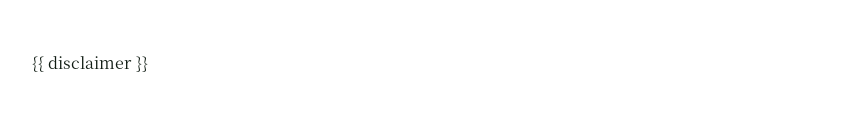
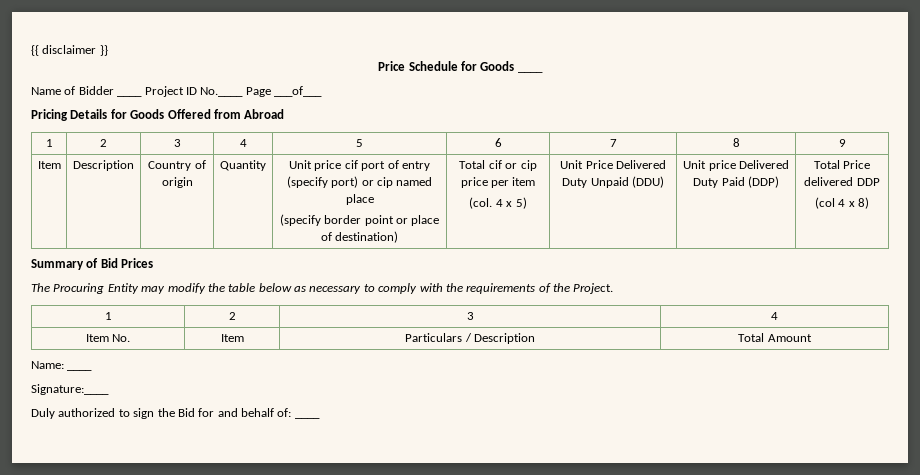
(148, 64) none -> [378,61,515,71] [517,71,543,73] [31,86,114,95] [117,86,322,97] [31,109,285,121] [45,139,53,147] [100,139,107,147] [173,139,181,147] [239,139,247,147] [356,139,363,147] [494,138,502,147] [609,139,617,147] [732,138,740,147] [838,139,846,147] [37,161,61,169] [73,160,134,171] [148,160,206,171] [161,177,193,188] [220,160,266,171] [289,160,430,171] [286,176,433,188] [345,194,374,205] [279,214,440,226] [320,231,399,243] [459,160,537,171] [460,177,536,188] [469,197,527,209] [560,160,666,169] [562,176,664,188] [683,160,789,171] [693,176,779,188] [813,160,871,169] [804,177,880,186] [814,197,870,209] [31,258,154,270] [31,283,614,294] [104,312,112,320] [228,312,236,320] [466,312,474,320] [771,312,778,320] [85,334,131,342] [220,334,244,342] [405,333,535,344] [738,333,812,342] [31,361,64,369] [67,369,93,371] [31,384,109,395] [31,408,292,419] [294,417,320,419] // Price Schedule for Goods ____ // Name of Bidder ____ Project ID No.____ Page ___of___ // Pricing Details for Goods Offered from Abroad // 1 | 2 | 3 | 4 | 5 | 6 | 7 | 8 | 9 // Item | Description | Country of origin | Quantity | Unit price cif port of entry (specify port) or cip named place // (specify border point or place of destination) | Total cif or cip price per item // (col. 4 x 5) | Unit Price Delivered Duty Unpaid (DDU) | Unit price Delivered Duty Paid (DDP) | Total Price delivered DDP // (col 4 x 8) // Summary of Bid Prices // The Procuring Entity may modify the table below as necessary to comply with the requirements of the Project. // 1 | 2 | 3 | 4 // Item No. | Item | Particulars / Description | Total Amount // Name: ____ // Signature:____ // Duly authorized to sign the Bid for and behalf of: ____

